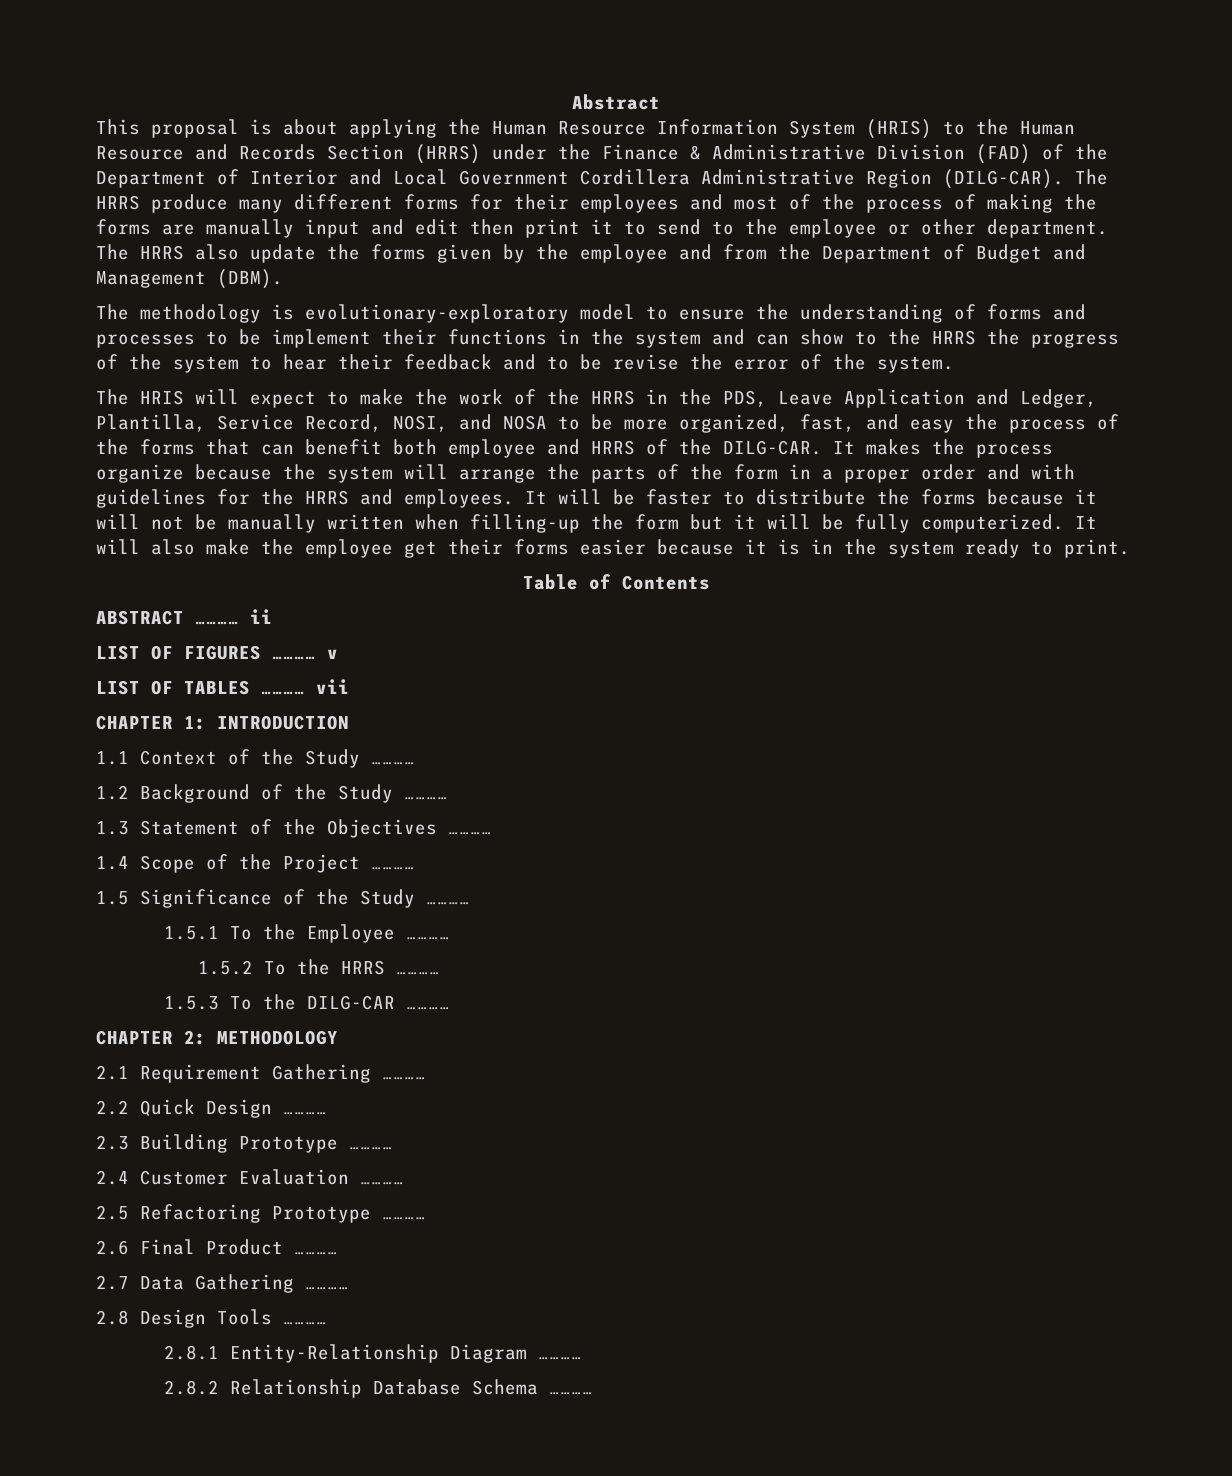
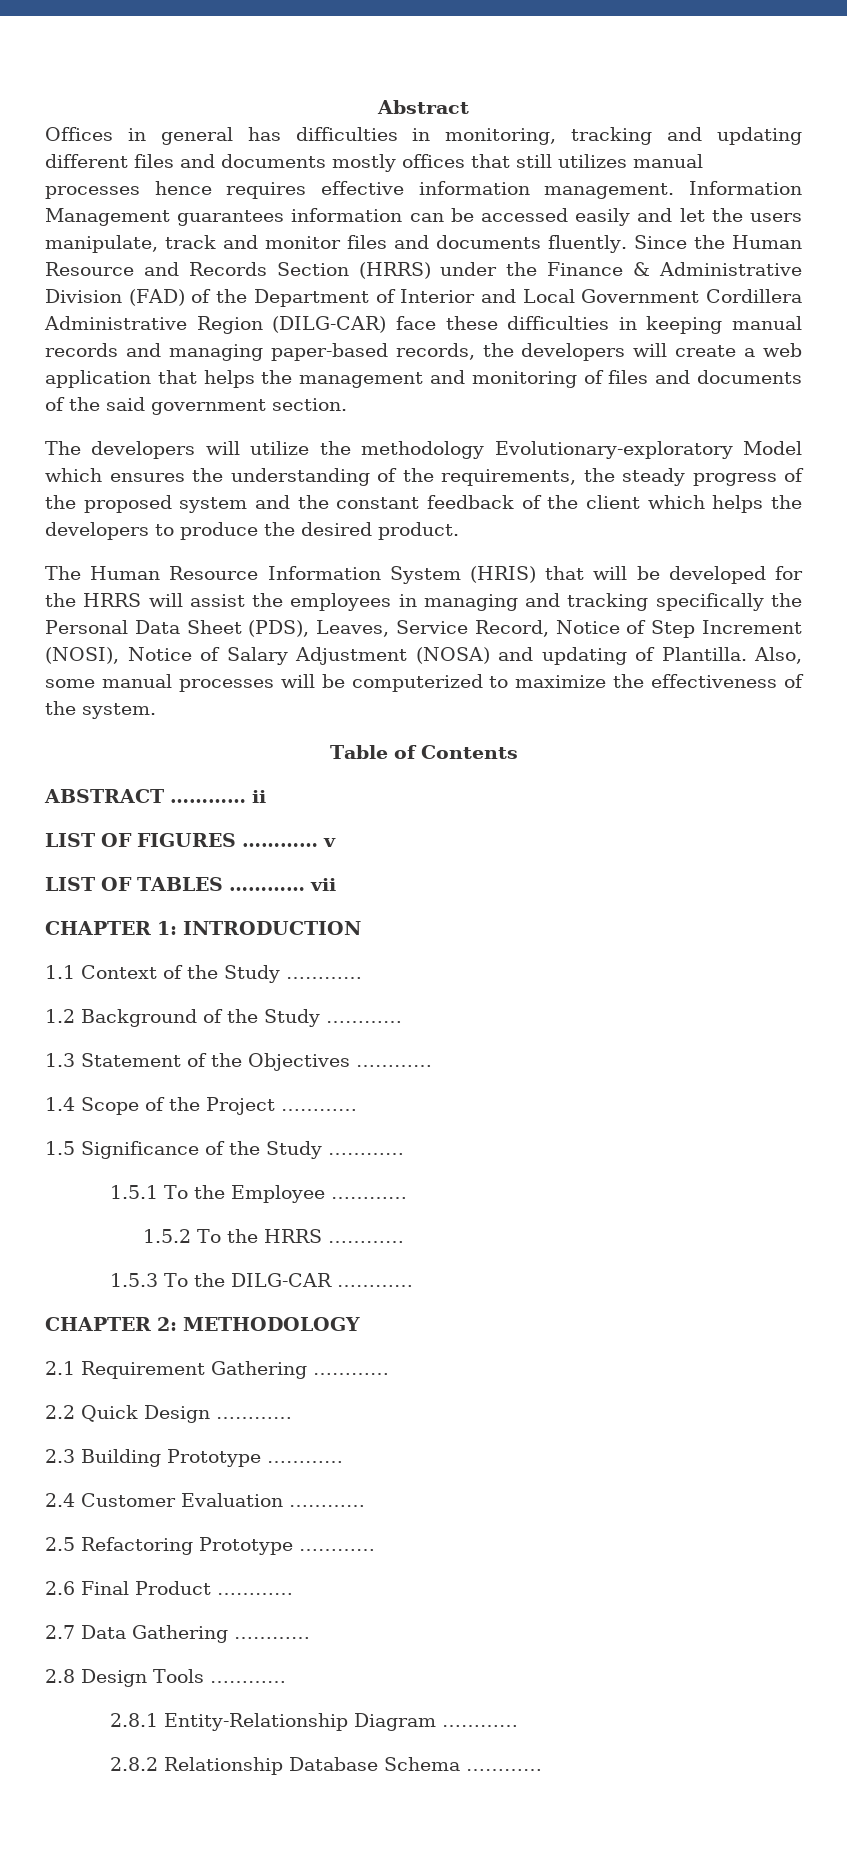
[96,119,965,139] This proposal is about applying the Human Resource Information System (HRIS) to -> [45,127,803,145] [45,154,703,172] [45,181,803,199] [45,208,803,226] [45,235,687,253] Offices in general has difficulties in monitoring, tracking and updating different files and documents mostly offices that still utilizes manual processes hence requires effective information management. Information Management guarantees information can be accessed easily and let the users manipulate, track and monitor files and documents fluently. Since
[943,169,1108,189] [96,194,1097,213] [96,219,1108,238] [96,244,1086,263] [96,269,283,289] [96,304,1086,323] [96,329,1119,348] [96,354,954,373] [96,389,1097,408] [96,414,1119,433] [96,439,1053,458] [96,464,1075,483] [96,489,1097,508] [96,514,1097,533] [96,539,1130,558] (DILG-CAR). The HRRS produce many different forms for their employees and most of the process of making the forms are manually input and edit then print it to send to the employee or other department. The HRRS also update the forms given by the employee and from the Department of Budget and Management (DBM). // The methodology is evolutionary-exploratory model to ensure the understanding of forms and processes to be implement their functions in the system and can show to the HRRS the progress of the system to hear their feedback and to be revise the error of the system. // The HRIS will expect to make the work of the HRRS in the PDS, Leave Application and Ledger, Plantilla, Service Record, NOSI, and NOSA to be more organized, fast, and easy the process of the forms that can benefit both employee and HRRS of the DILG-CAR. It makes the process organize because the system will arrange the parts of the form in a proper order and with guidelines for the HRRS and employees. It will be faster to distribute the forms because it will not be manually written when filling-up the form but it will be fully computerized. It will also make the employee get their forms easier because it is in the system ready to print. -> [272,316,802,334] [45,343,802,361] [45,370,802,388] [45,397,347,415] [45,441,803,459] [45,468,804,486] [45,495,802,513] [45,522,459,540] [45,566,804,584] [45,593,802,611] [45,620,802,638] [45,647,802,665] [45,674,804,692] [45,701,156,719] (DILG-CAR) face these difficulties in keeping manual records and managing paper-based records, the developers will create a web application that helps the management and monitoring of files and documents of the said government section. // The developers will utilize the methodology Evolutionary-exploratory Model which ensures the understanding of the requirements, the steady progress of the proposed system and the constant feedback of the client which helps the developers to produce the desired product. // The Human Resource Information System (HRIS) that will be developed for the HRRS will assist the employees in managing and tracking specifically the Personal Data Sheet (PDS), Leaves, Service Record, Notice of Step Increment (NOSI), Notice of Salary Adjustment (NOSA) and updating of Plantilla. Also, some manual processes will be computerized to maximize the effectiveness of the system.

